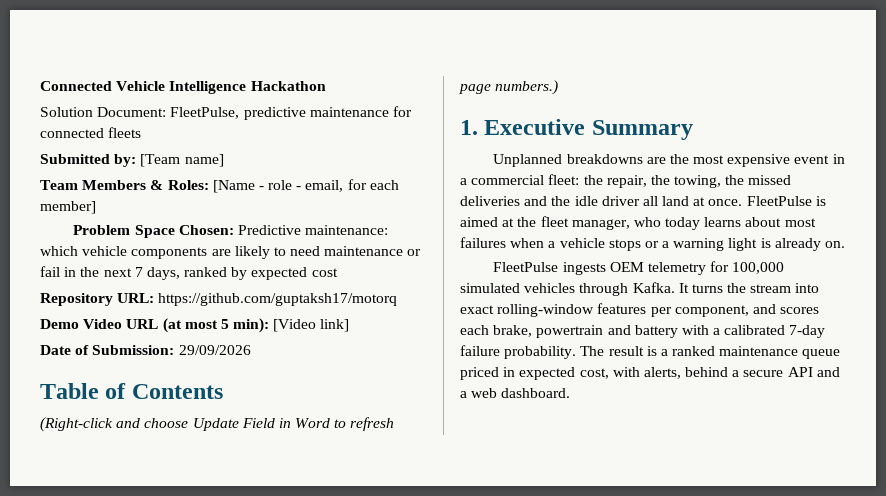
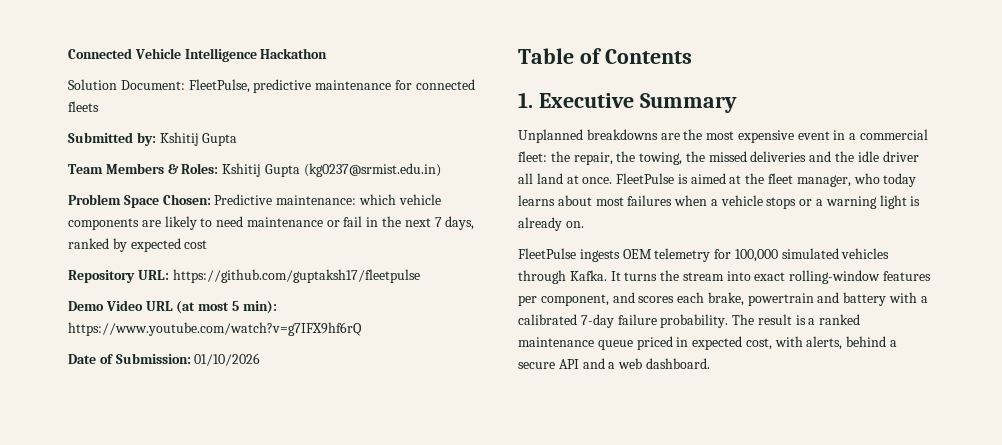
[140,154,224,167] [Team name] -> [159,132,238,146] Kshitij Gupta
[212,179,399,193] [40,201,96,214] [Name - role - email, for each member] -> [222,163,441,177] Kshitij Gupta (kg0237@srmist.edu.in)
[158,293,398,306] https://github.com/guptaksh17/motorq -> [172,269,420,283] https://github.com/guptaksh17/fleetpulse
[273,319,350,332] [Video link] -> [68,322,362,336] https://www.youtube.com/watch?v=g7IFX9hf6rQ
[178,345,251,355] 29/09/2026 -> [194,353,261,366] 01/10/2026
[40,417,395,432] [459,80,559,95] // (Right-click and choose Update Field in Word to refresh page numbers.) -> (692, 56) none

